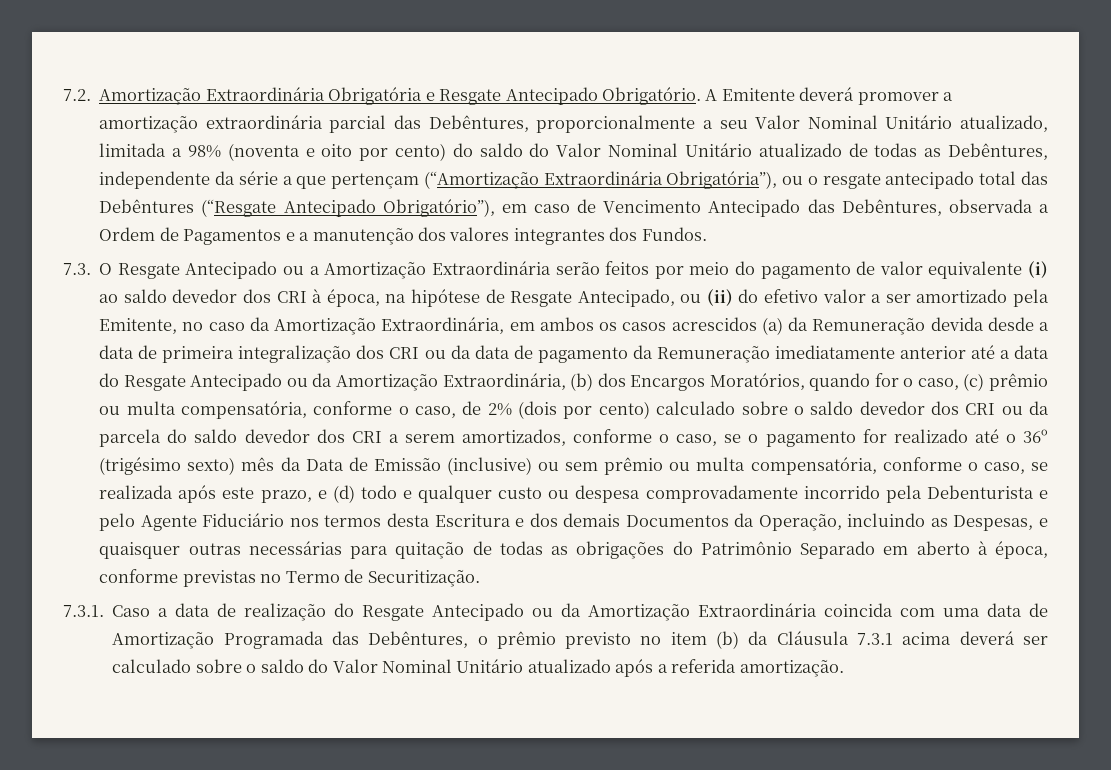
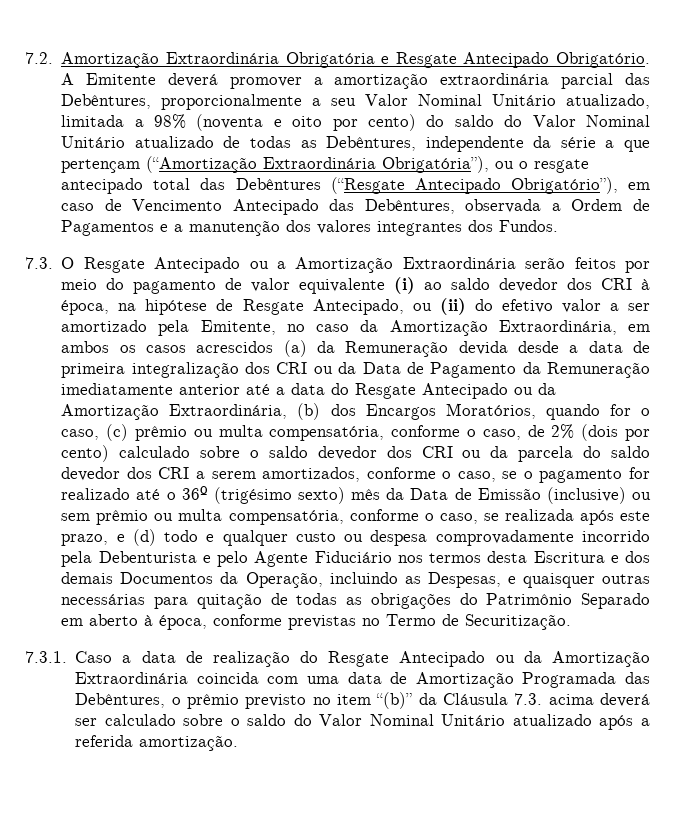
[474,345,628,363] data de pagamento -> [362,362,517,378] Data de Pagamento
[716,631,740,649] (b) -> [376,692,413,709] “(b)”
[857,633,894,645] 7.3.1 -> [514,693,543,705] 7.3.

